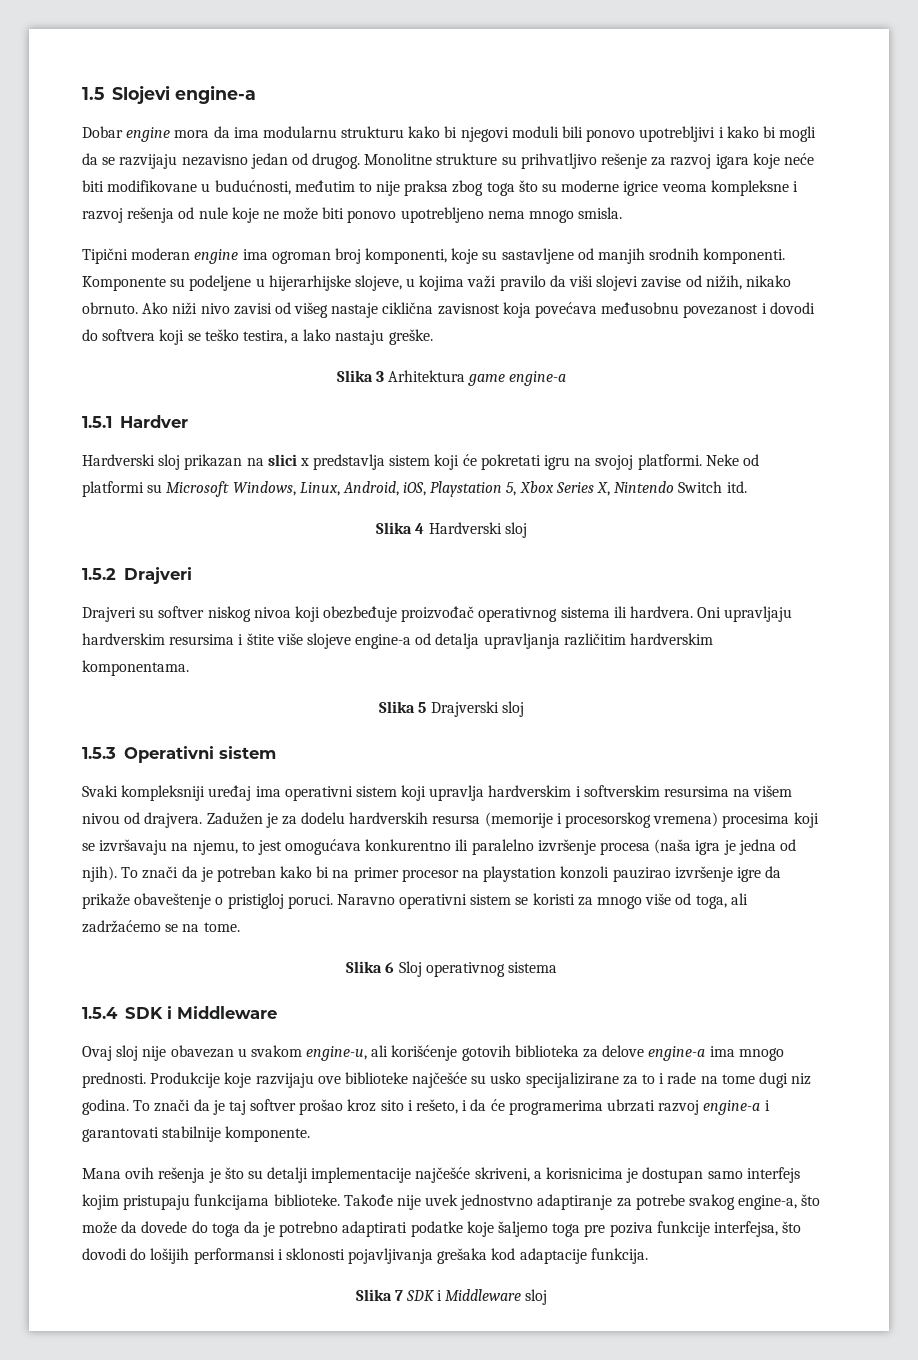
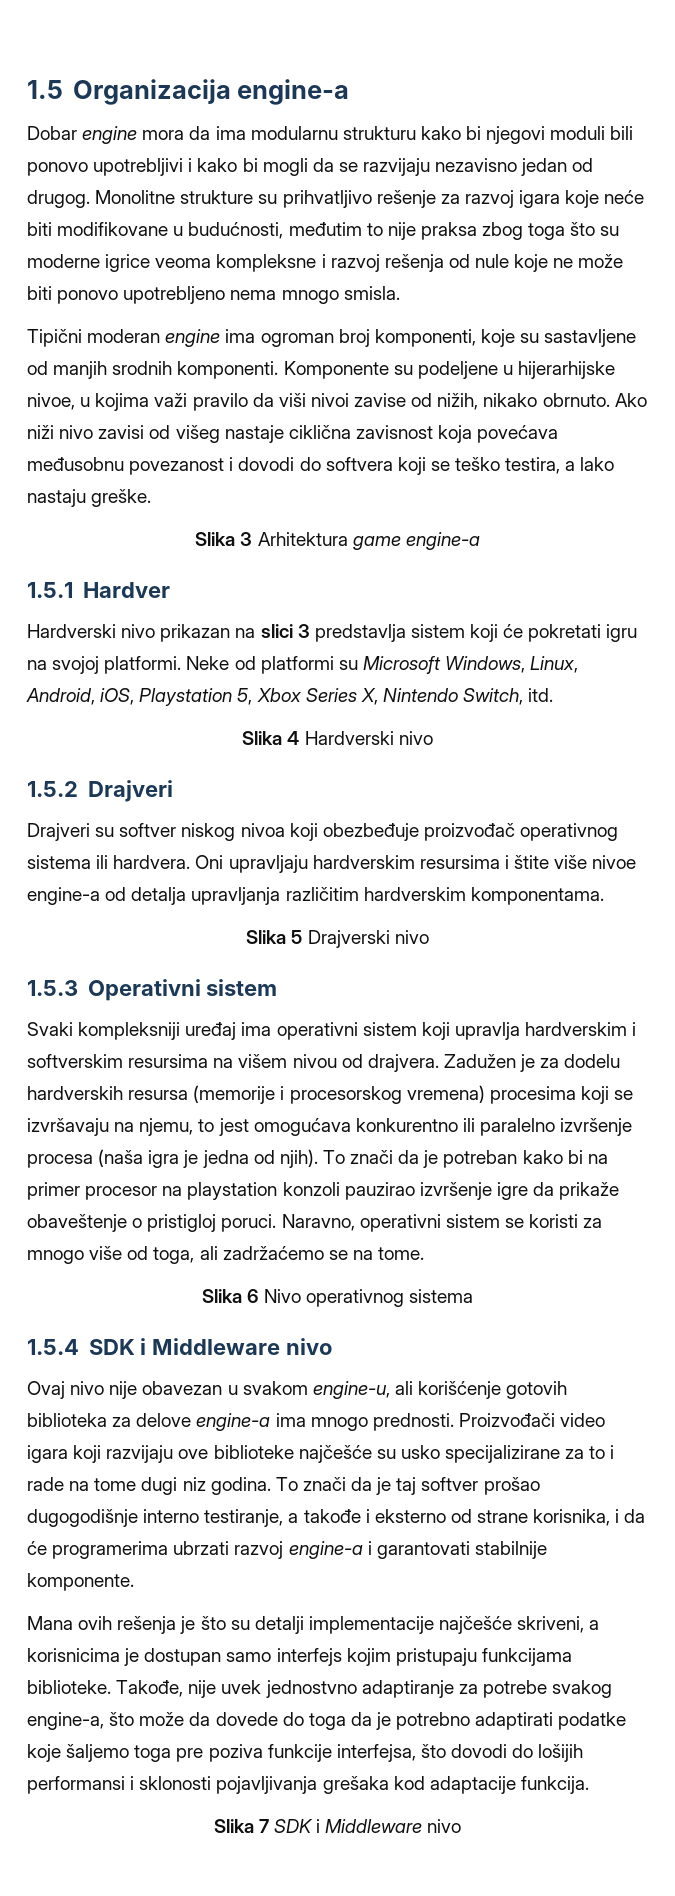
[111,85,170,104] Slojevi -> [72,79,231,105] Organizacija
[354,275,402,291] slojeve, -> [27,393,75,410] nivoe,
[596,275,639,291] slojevi -> [310,393,349,407] nivoi
[158,454,181,470] sloj -> [121,624,156,638] nivo
[299,458,309,466] x -> [297,624,310,638] 3
[678,481,723,493] Switch -> [463,688,524,705] Switch,
[504,522,527,538] sloj -> [398,731,433,745] nivo
[306,633,351,649] slojeve -> [592,855,637,869] nivoe
[501,701,524,717] sloj -> [394,930,429,944] nivo
[336,894,395,905] Naravno -> [281,1214,355,1231] Naravno,
[398,961,422,977] Sloj -> [264,1289,301,1303] Nivo
(277, 1012) none -> [286,1338,334,1355] nivo
[116,1045,139,1061] sloj -> [70,1381,105,1395] nivo
[150,1072,252,1088] Produkcije koje -> [458,1413,606,1427] [27,1445,102,1463] Proizvođači video igara koji
[347,1099,459,1114] kroz sito i rešeto, -> [27,1509,611,1527] dugogodišnje interno testiranje, a takođe i eksterno od strane korisnika,
[343,1194,393,1206] Takođe -> [116,1680,184,1697] Takođe,
[525,1289,548,1305] sloj -> [427,1819,462,1833] nivo

